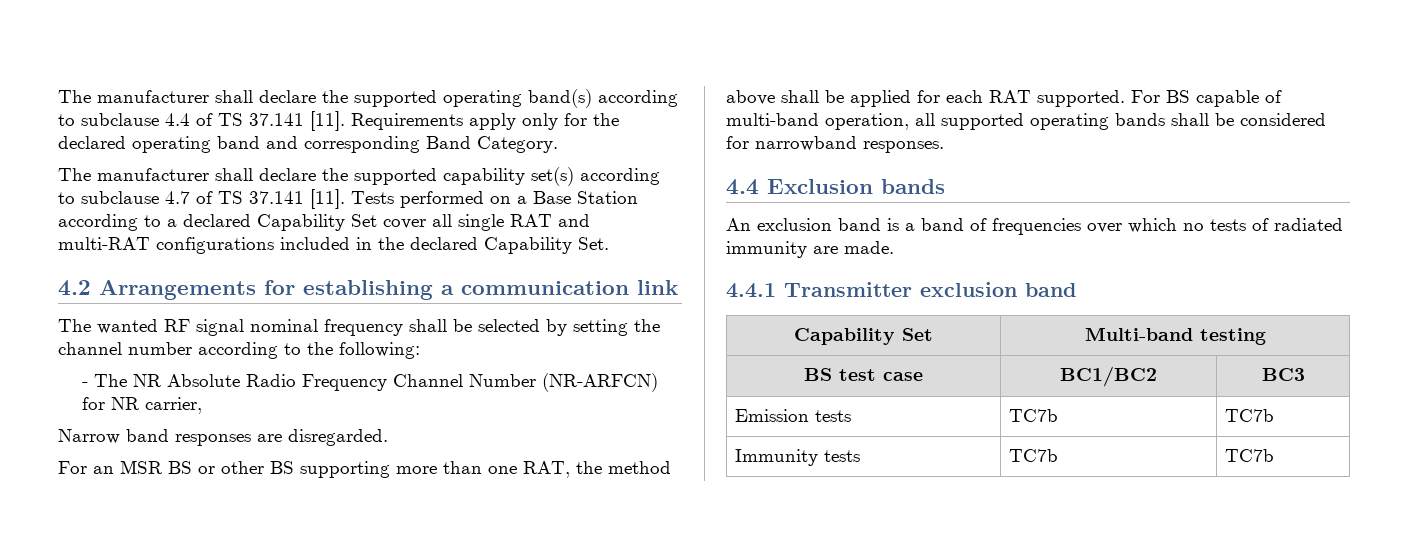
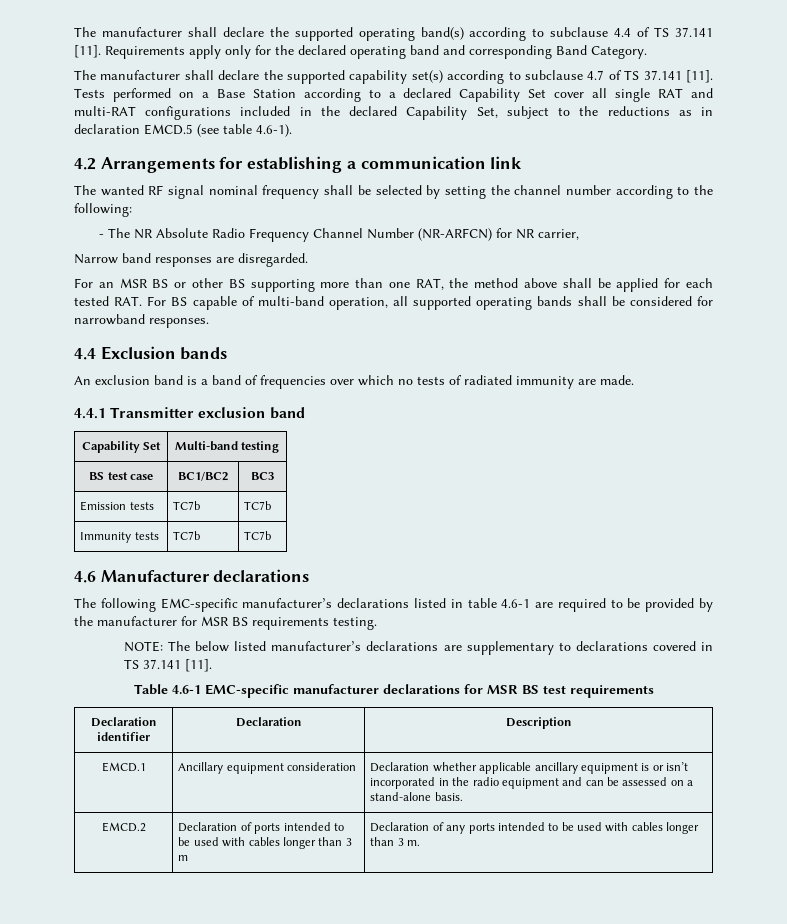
[578,237,609,250] Set. -> [476,106,714,119] [74,124,292,137] Set, subject to the reductions as in declaration EMCD.5 (see table 4.6-1).
[989,90,1125,107] RAT supported. -> [74,296,143,306] tested RAT.
(1274, 455) none -> [74,569,310,583] [74,598,714,612] [74,616,377,630] [124,641,713,655] [124,659,213,672] [133,684,654,698] [90,717,157,727] [97,732,150,741] [235,717,302,727] [505,717,572,729] [101,762,146,772] [178,762,357,774] [370,762,688,774] [370,777,694,789] [370,792,463,801] [101,822,146,832] [178,822,344,834] [178,837,352,849] [178,855,189,861] [370,822,700,834] [370,837,421,846] // 4.6 Manufacturer declarations // The following EMC-specific manufacturer’s declarations listed in table 4.6-1 are required to be provided by the manufacturer for MSR BS requirements testing. // NOTE: The below listed manufacturer’s declarations are supplementary to declarations covered in TS 37.141 [11]. // Table 4.6-1 EMC-specific manufacturer declarations for MSR BS test requirements // Declaration identifier | Declaration | Description // EMCD.1 | Ancillary equipment consideration | Declaration whether applicable ancillary equipment is or isn’t incorporated in the radio equipment and can be assessed on a stand-alone basis. // EMCD.2 | Declaration of ports intended to be used with cables longer than 3 m | Declaration of any ports intended to be used with cables longer than 3 m.

